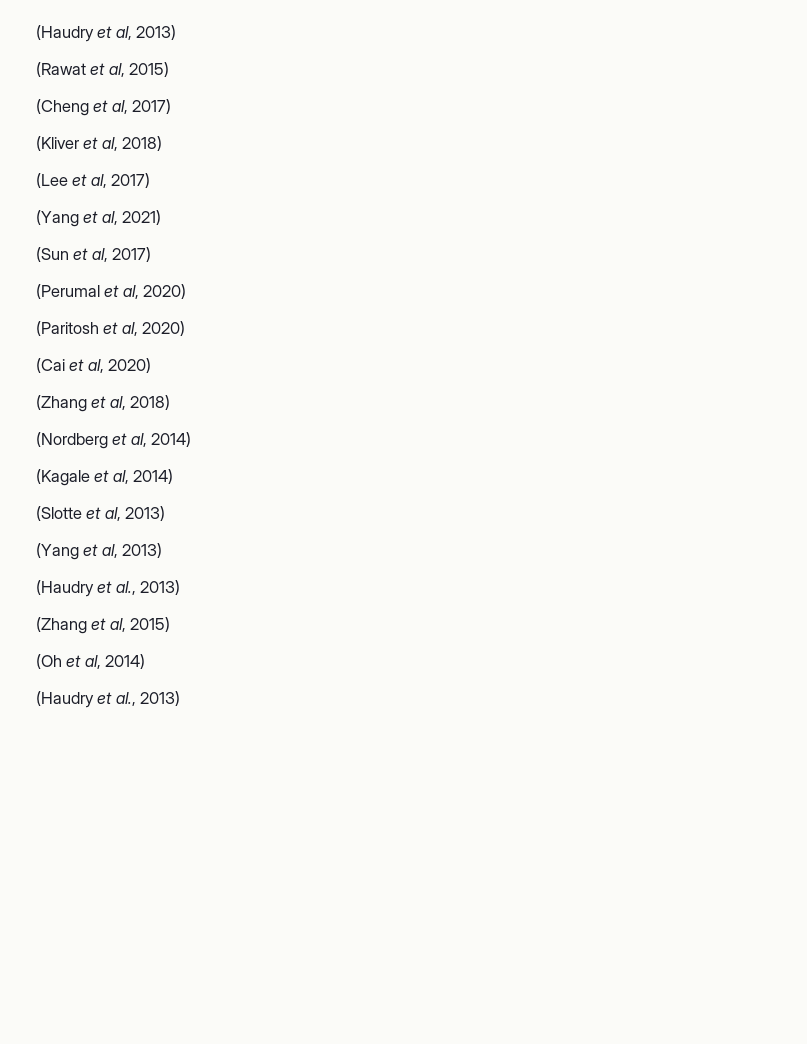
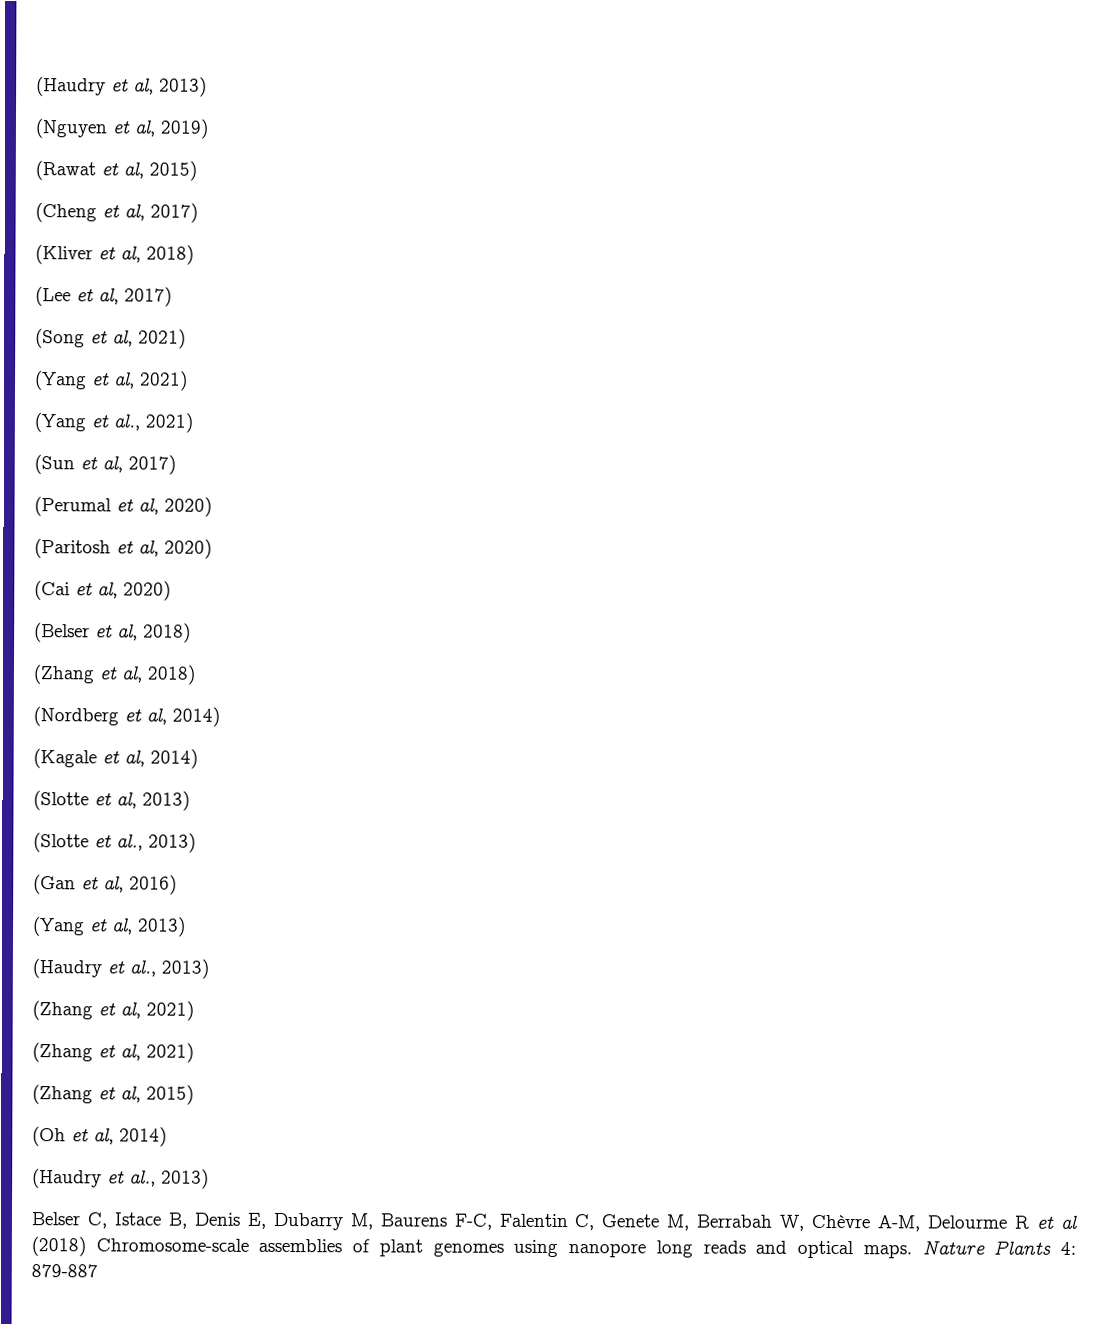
(177, 32) none -> [35,118,208,139] // (Nguyen et al, 2019)
(151, 180) none -> [35,328,186,349] // (Song et al, 2021)
(162, 217) none -> [34,412,193,433] // (Yang et al., 2021)
(152, 365) none -> [34,622,191,643] // (Belser et al, 2018)
(166, 513) none -> [33,832,196,853] [33,874,177,895] // (Slotte et al., 2013) // (Gan et al, 2016)
(181, 587) none -> [32,1000,194,1021] [32,1042,194,1063] // (Zhang et al, 2021) // (Zhang et al, 2021)
(181, 698) none -> [31,1212,1078,1232] [31,1236,1077,1259] [31,1264,98,1278] // Belser C, Istace B, Denis E, Dubarry M, Baurens F-C, Falentin C, Genete M, Berrabah W, Chèvre A-M, Delourme R et al (2018) Chromosome-scale assemblies of plant genomes using nanopore long reads and optical maps. Nature Plants 4: 879-887

